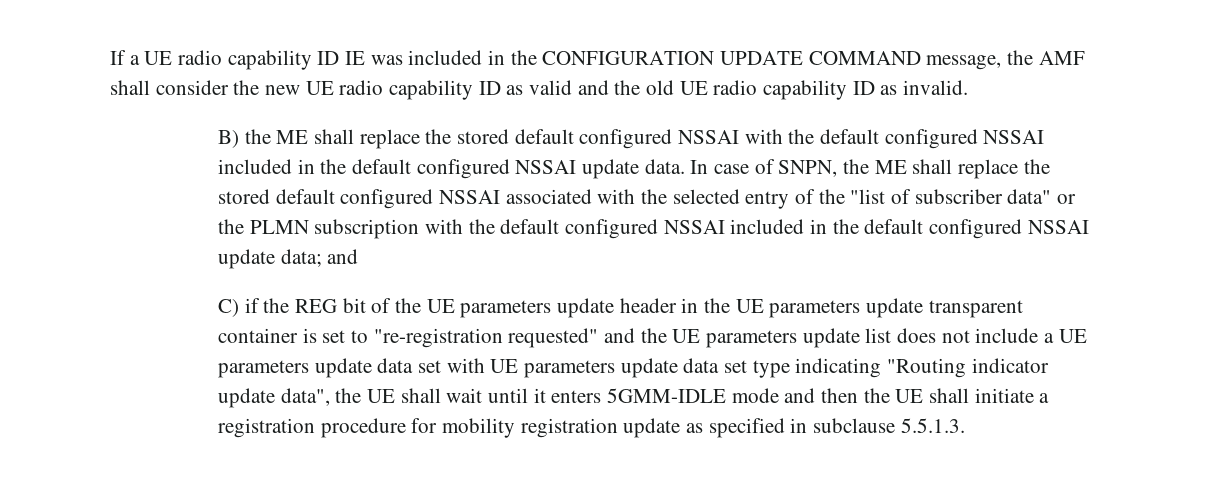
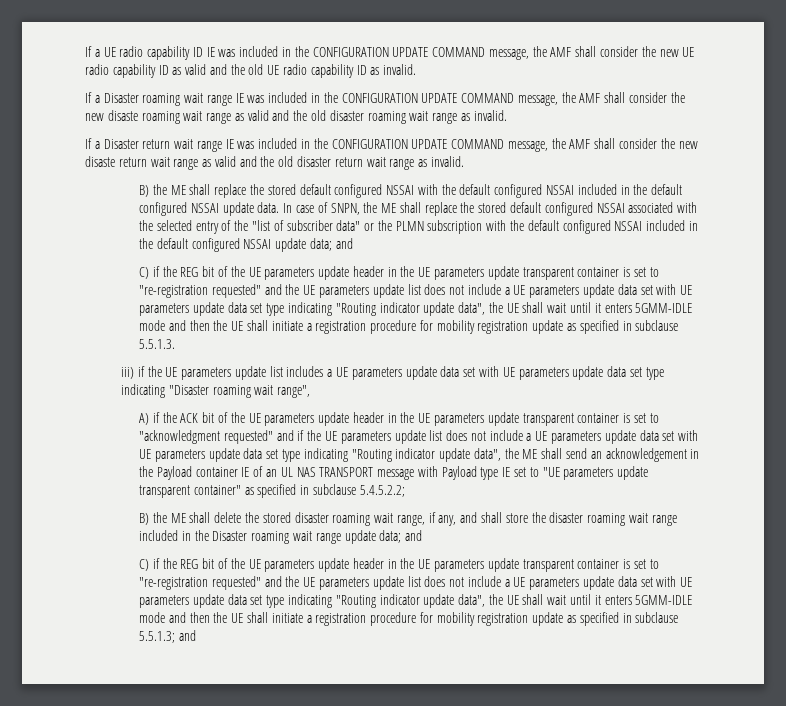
(969, 87) none -> [85,92,685,106] [85,110,507,124] [85,138,698,152] [85,156,464,170] // If a Disaster roaming wait range IE was included in the CONFIGURATION UPDATE COMMAND message, the AMF shall consider the new disaste roaming wait range as valid and the old disaster roaming wait range as invalid. // If a Disaster return wait range IE was included in the CONFIGURATION UPDATE COMMAND message, the AMF shall consider the new disaste return wait range as valid and the old disaster return wait range as invalid.
(965, 425) none -> [121,366,664,380] [121,384,311,398] [139,412,659,426] [139,430,699,444] [139,448,700,462] [139,466,649,480] [139,484,405,498] [139,512,677,526] [139,530,423,544] [139,558,659,572] [139,576,693,590] [139,594,693,608] [139,612,679,626] [139,630,196,643] // iii) if the UE parameters update list includes a UE parameters update data set with UE parameters update data set type indicating "Disaster roaming wait range", // A) if the ACK bit of the UE parameters update header in the UE parameters update transparent container is set to "acknowledgment requested" and if the UE parameters update list does not include a UE parameters update data set with UE parameters update data set type indicating "Routing indicator update data", the ME shall send an acknowledgement in the Payload container IE of an UL NAS TRANSPORT message with Payload type IE set to "UE parameters update transparent container" as specified in subclause 5.4.5.2.2; // B) the ME shall delete the stored disaster roaming wait range, if any, and shall store the disaster roaming wait range included in the Disaster roaming wait range update data; and // C) if the REG bit of the UE parameters update header in the UE parameters update transparent container is set to "re-registration requested" and the UE parameters update list does not include a UE parameters update data set with UE parameters update data set type indicating "Routing indicator update data", the UE shall wait until it enters 5GMM-IDLE mode and then the UE shall initiate a registration procedure for mobility registration update as specified in subclause 5.5.1.3; and

